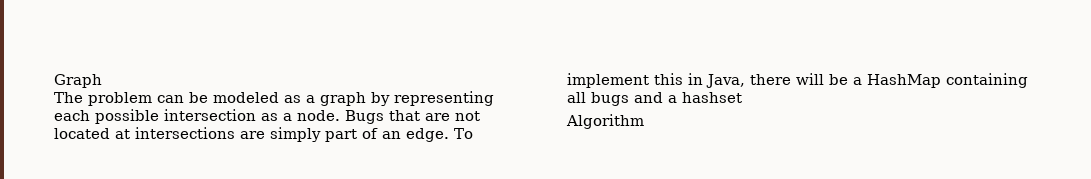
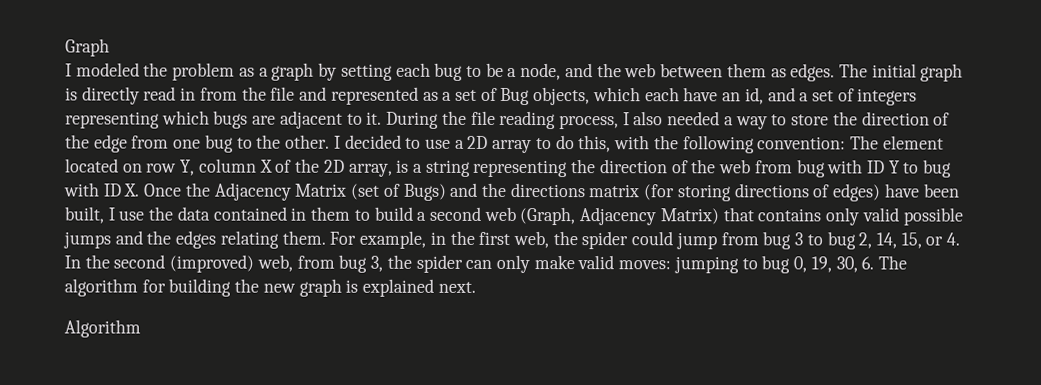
[54,91,494,106] [54,109,480,124] [54,127,473,142] [567,73,1028,88] [567,92,742,106] The problem can be modeled as a graph by representing each possible intersection as a node. Bugs that are not located at intersections are simply part of an edge. To implement this in Java, there will be a HashMap containing all bugs and a hashset -> [65,62,964,82] [65,86,918,106] [65,110,951,130] [65,134,944,154] [65,158,953,178] [63,182,960,202] [64,206,963,226] [63,230,961,250] [64,254,907,274] [64,278,476,297] I modeled the problem as a graph by setting each bug to be a node, and the web between them as edges. The initial graph is directly read in from the file and represented as a set of Bug objects, which each have an id, and a set of integers representing which bugs are adjacent to it. During the file reading process, I also needed a way to store the direction of the edge from one bug to the other. I decided to use a 2D array to do this, with the following convention: The element located on row Y, column X of the 2D array, is a string representing the direction of the web from bug with ID Y to bug with ID X. Once the Adjacency Matrix (set of Bugs) and the directions matrix (for storing directions of edges) have been built, I use the data contained in them to build a second web (Graph, Adjacency Matrix) that contains only valid possible jumps and the edges relating them. For example, in the first web, the spider could jump from bug 3 to bug 2, 14, 15, or 4. In the second (improved) web, from bug 3, the spider can only make valid moves: jumping to bug 0, 19, 30, 6. The algorithm for building the new graph is explained next.

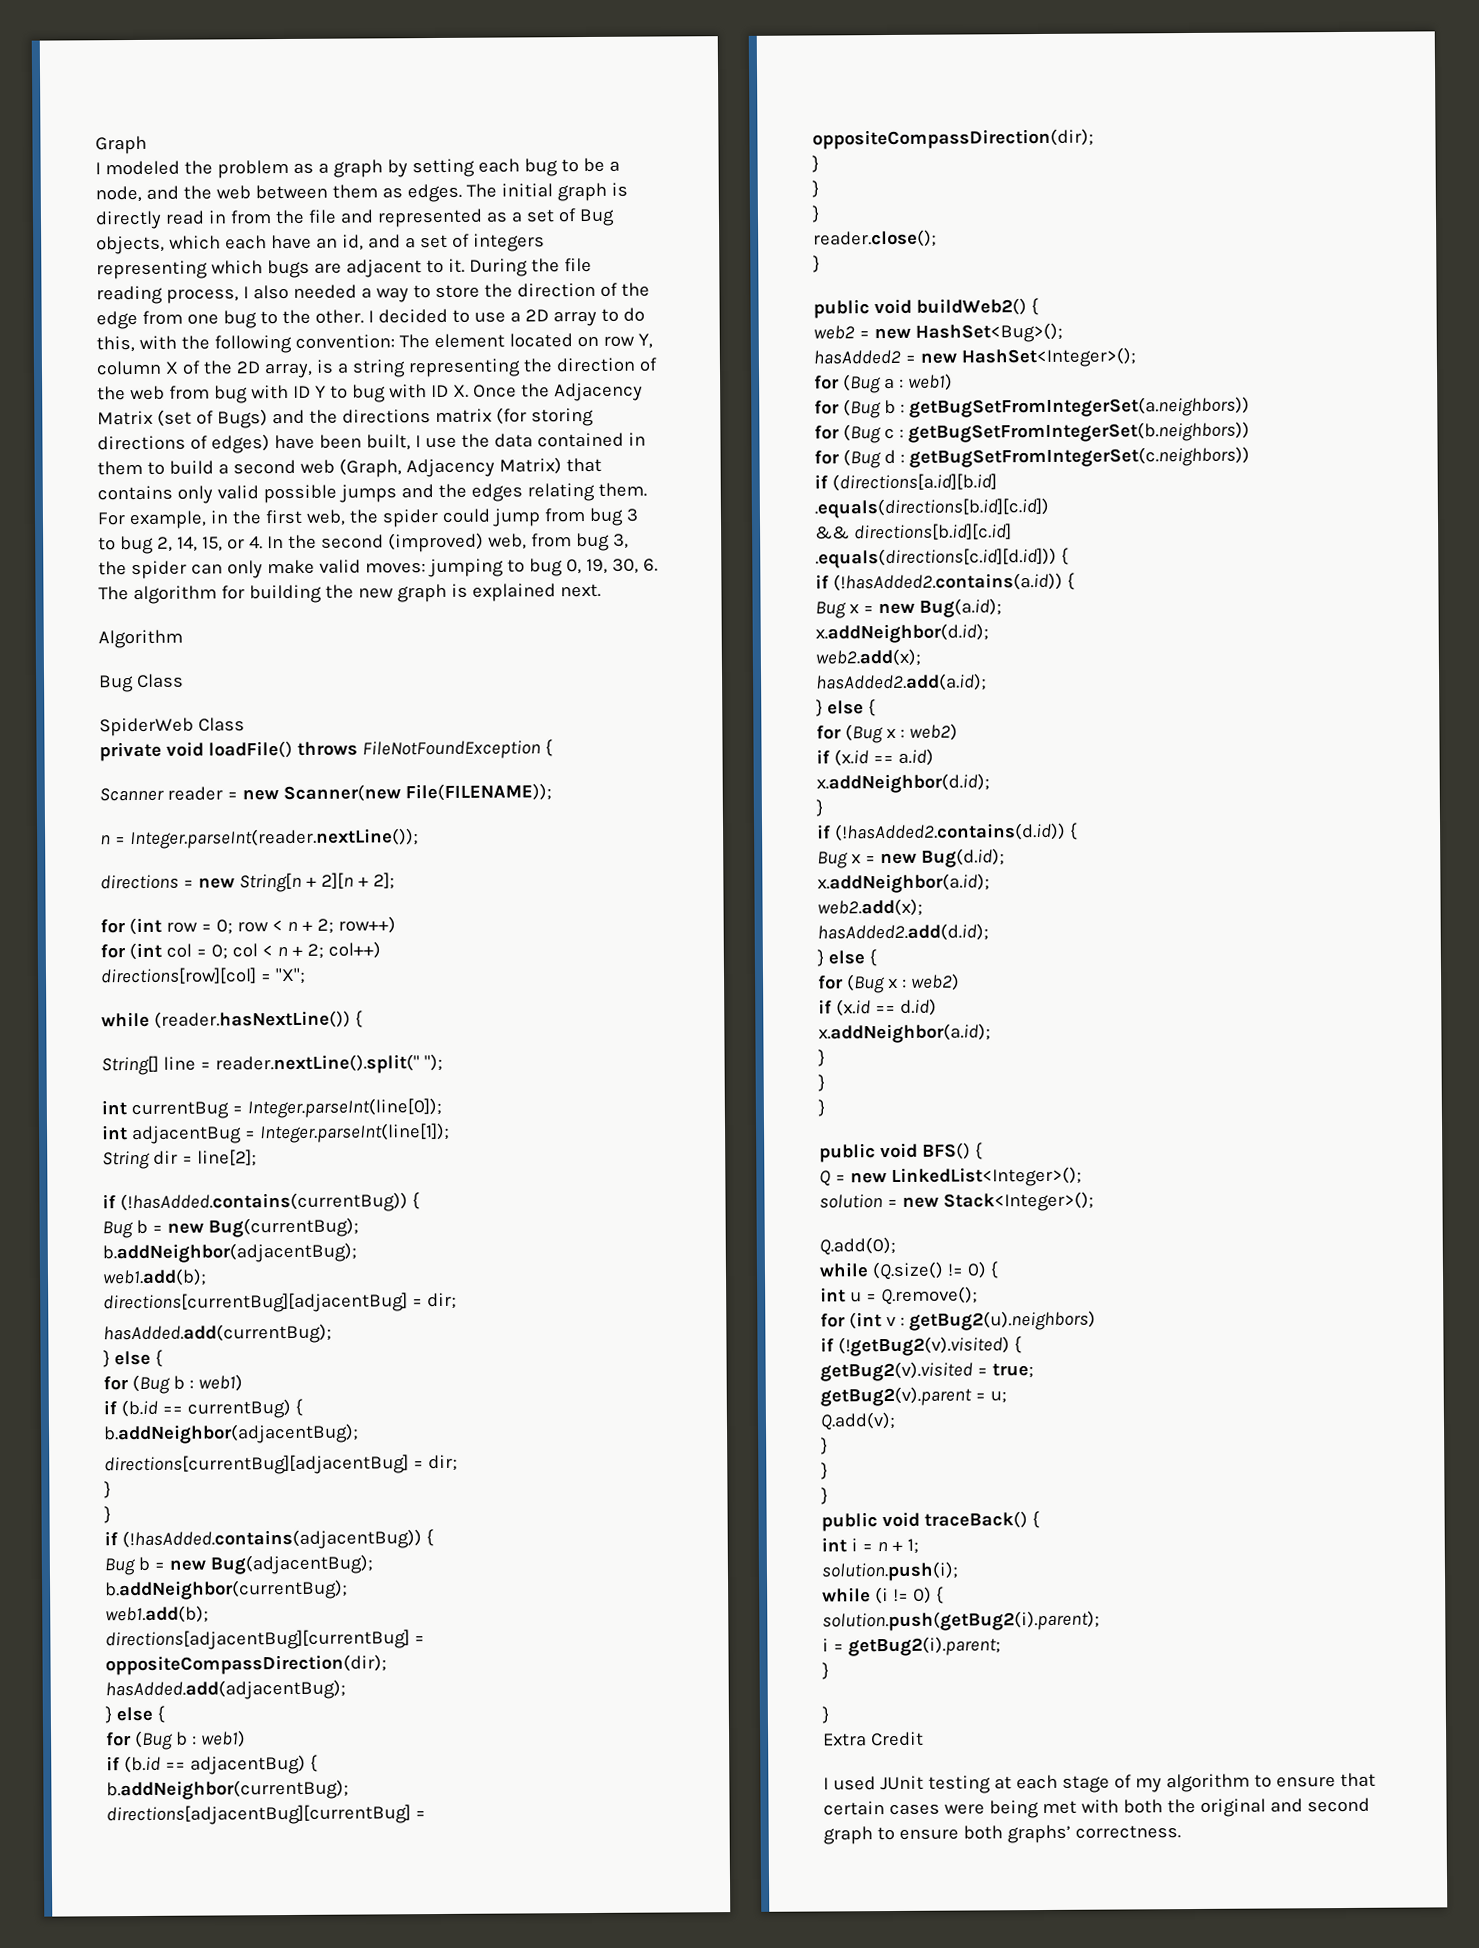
(141, 328) none -> [99,673,184,693] [99,717,245,737] [99,739,553,762] [99,783,552,803] [100,828,419,850] [100,872,395,893] [100,916,396,936] [100,941,381,961] [100,967,306,985] [101,1010,363,1029] [101,1053,443,1076] [101,1097,442,1120] [101,1122,450,1145] [102,1149,257,1170] [102,1192,420,1214] [102,1217,359,1239] [102,1242,357,1264] [102,1268,207,1287] [103,1292,457,1314] [103,1323,332,1345] [103,1349,163,1368] [103,1374,243,1395] [103,1398,303,1419] [103,1423,359,1445] [104,1454,458,1476] [104,1481,111,1499] [104,1506,111,1524] [104,1529,434,1551] [104,1554,373,1576] [105,1579,348,1601] [105,1605,209,1624] [105,1629,425,1651] [105,1654,387,1676] [105,1679,346,1701] [105,1705,165,1724] [106,1730,246,1751] [106,1754,318,1775] [106,1779,349,1801] [106,1804,426,1826] [812,128,1094,150] [812,155,819,173] [812,180,819,198] [812,205,820,223] [813,229,937,248] [813,255,820,273] [813,298,1039,319] [813,322,1063,343] [813,347,1136,368] [814,373,953,394] [814,396,1250,419] [814,421,1250,444] [814,446,1250,469] [814,473,997,492] [814,497,1049,519] [815,523,1012,541] [815,547,1069,569] [815,572,1075,592] [815,598,1002,619] [815,623,989,644] [815,648,921,667] [816,673,987,692] [816,699,876,717] [816,723,958,744] [816,748,934,767] [816,773,990,794] [816,799,823,817] [817,822,1078,842] [817,848,1005,869] [817,873,990,894] [817,898,923,917] [817,923,989,942] [817,949,877,967] [818,973,960,994] [818,998,937,1017] [818,1023,991,1044] [818,1049,825,1067] [818,1074,825,1092] [818,1099,825,1117] [819,1142,983,1163] [819,1166,1082,1188] [819,1191,1094,1212] [819,1236,896,1256] [819,1261,999,1281] [820,1286,978,1306] [820,1310,1096,1331] [820,1336,1022,1357] [820,1361,1034,1382] [820,1386,1007,1407] [820,1411,896,1431] [821,1437,828,1455] [821,1462,828,1480] [821,1487,828,1505] [821,1511,1040,1532] [821,1537,919,1554] [821,1561,959,1582] [822,1586,944,1605] [822,1610,1100,1632] [822,1636,1001,1657] [822,1662,829,1680] [822,1706,829,1724] [823,1731,924,1747] [823,1772,1376,1794] [823,1797,1370,1819] [823,1824,1181,1845] // Bug Class // SpiderWeb Class // private void loadFile() throws FileNotFoundException { // Scanner reader = new Scanner(new File(FILENAME)); // n = Integer.parseInt(reader.nextLine()); // directions = new String[n + 2][n + 2]; // for (int row = 0; row < n + 2; row++) // for (int col = 0; col < n + 2; col++) // directions[row][col] = "X"; // while (reader.hasNextLine()) { // String[] line = reader.nextLine().split(" "); // int currentBug = Integer.parseInt(line[0]); // int adjacentBug = Integer.parseInt(line[1]); // String dir = line[2]; // if (!hasAdded.contains(currentBug)) { // Bug b = new Bug(currentBug); // b.addNeighbor(adjacentBug); // web1.add(b); // directions[currentBug][adjacentBug] = dir; // hasAdded.add(currentBug); // } else { // for (Bug b : web1) // if (b.id == currentBug) { // b.addNeighbor(adjacentBug); // directions[currentBug][adjacentBug] = dir; // } // } // if (!hasAdded.contains(adjacentBug)) { // Bug b = new Bug(adjacentBug); // b.addNeighbor(currentBug); // web1.add(b); // directions[adjacentBug][currentBug] = oppositeCompassDirection(dir); // hasAdded.add(adjacentBug); // } else { // for (Bug b : web1) // if (b.id == adjacentBug) { // b.addNeighbor(currentBug); // directions[adjacentBug][currentBug] = oppositeCompassDirection(dir); // } // } // } // reader.close(); // } // public void buildWeb2() { // web2 = new HashSet<Bug>(); // hasAdded2 = new HashSet<Integer>(); // for (Bug a : web1) // for (Bug b : getBugSetFromIntegerSet(a.neighbors)) // for (Bug c : getBugSetFromIntegerSet(b.neighbors)) // for (Bug d : getBugSetFromIntegerSet(c.neighbors)) // if (directions[a.id][b.id] // .equals(directions[b.id][c.id]) // && directions[b.id][c.id] // .equals(directions[c.id][d.id])) { // if (!hasAdded2.contains(a.id)) { // Bug x = new Bug(a.id); // x.addNeighbor(d.id); // web2.add(x); // hasAdded2.add(a.id); // } else { // for (Bug x : web2) // if (x.id == a.id) // x.addNeighbor(d.id); // } // if (!hasAdded2.contains(d.id)) { // Bug x = new Bug(d.id); // x.addNeighbor(a.id); // web2.add(x); // hasAdded2.add(d.id); // } else { // for (Bug x : web2) // if (x.id == d.id) // x.addNeighbor(a.id); // } // } // } // public void BFS() { // Q = new LinkedList<Integer>(); // solution = new Stack<Integer>(); // Q.add(0); // while (Q.size() != 0) { // int u = Q.remove(); // for (int v : getBug2(u).neighbors) // if (!getBug2(v).visited) { // getBug2(v).visited = true; // getBug2(v).parent = u; // Q.add(v); // } // } // } // public void traceBack() { // int i = n + 1; // solution.push(i); // while (i != 0) { // solution.push(getBug2(i).parent); // i = getBug2(i).parent; // } // } // Extra Credit // I used JUnit testing at each stage of my algorithm to ensure that certain cases were being met with both the original and second graph to ensure both graphs’ correctness.

